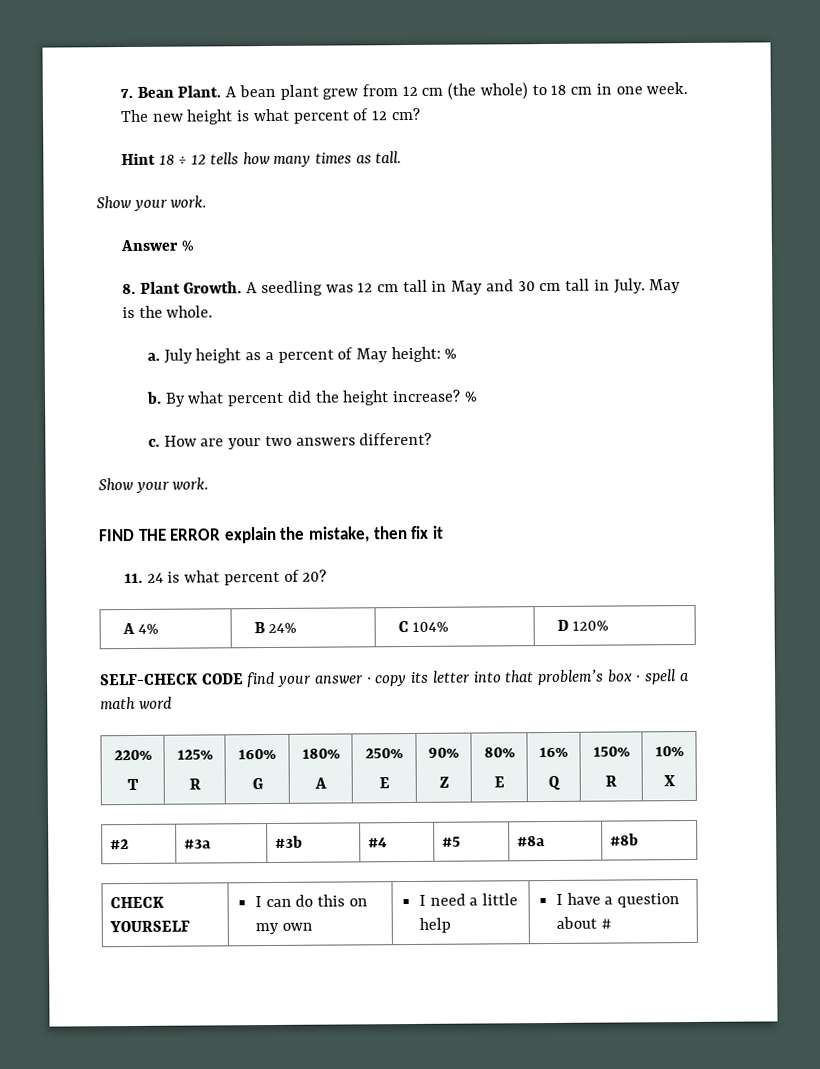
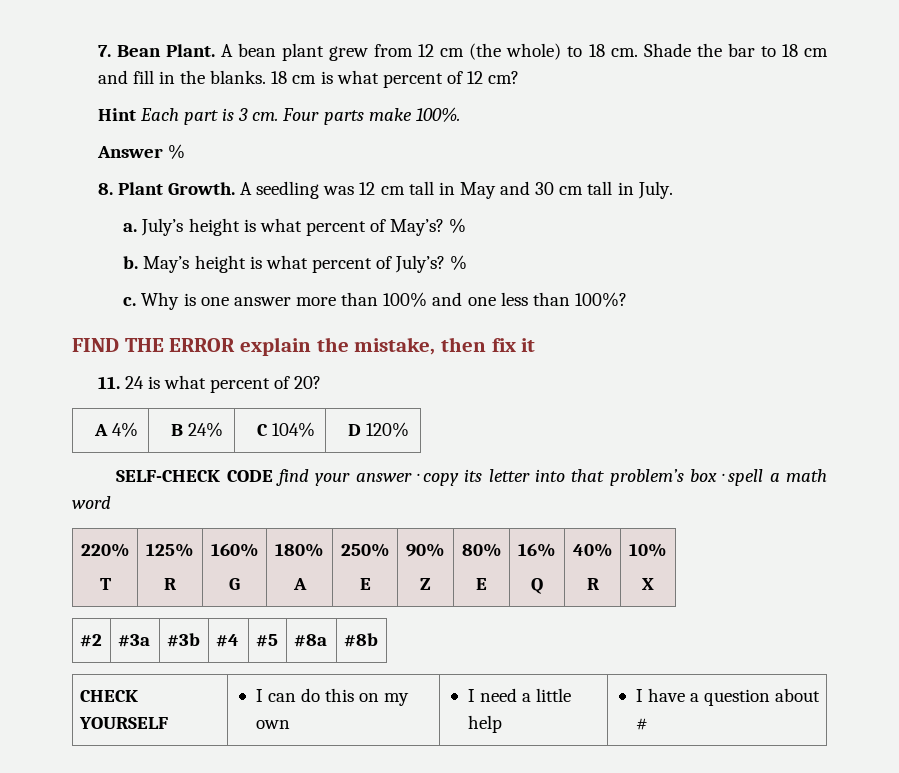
[570,81,689,95] [119,109,234,125] cm in one week. The new height -> [610,43,828,57] [97,70,317,84] cm. Shade the bar to 18 cm and fill in the blanks. 18 cm
[158,151,403,167] [96,195,208,211] 18 ÷ 12 tells how many times as tall. // Show your work. -> [139,107,460,125] Each part is 3 cm. Four parts make 100%.
[649,279,682,294] [121,305,214,319] [146,346,458,364] [145,389,478,407] [147,432,433,450] [98,477,210,493] May is the whole. // a. July height as a percent of May height: % // b. By what percent did the height increase? % // c. How are your two answers different? // Show your work. -> [123,218,467,236] [123,255,468,273] [123,292,627,310] // a. July’s height is what percent of May’s? % // b. May’s height is what percent of July’s? % // c. Why is one answer more than 100% and one less than 100%?
[592,746,630,757] 150% -> [572,543,613,557] 40%

